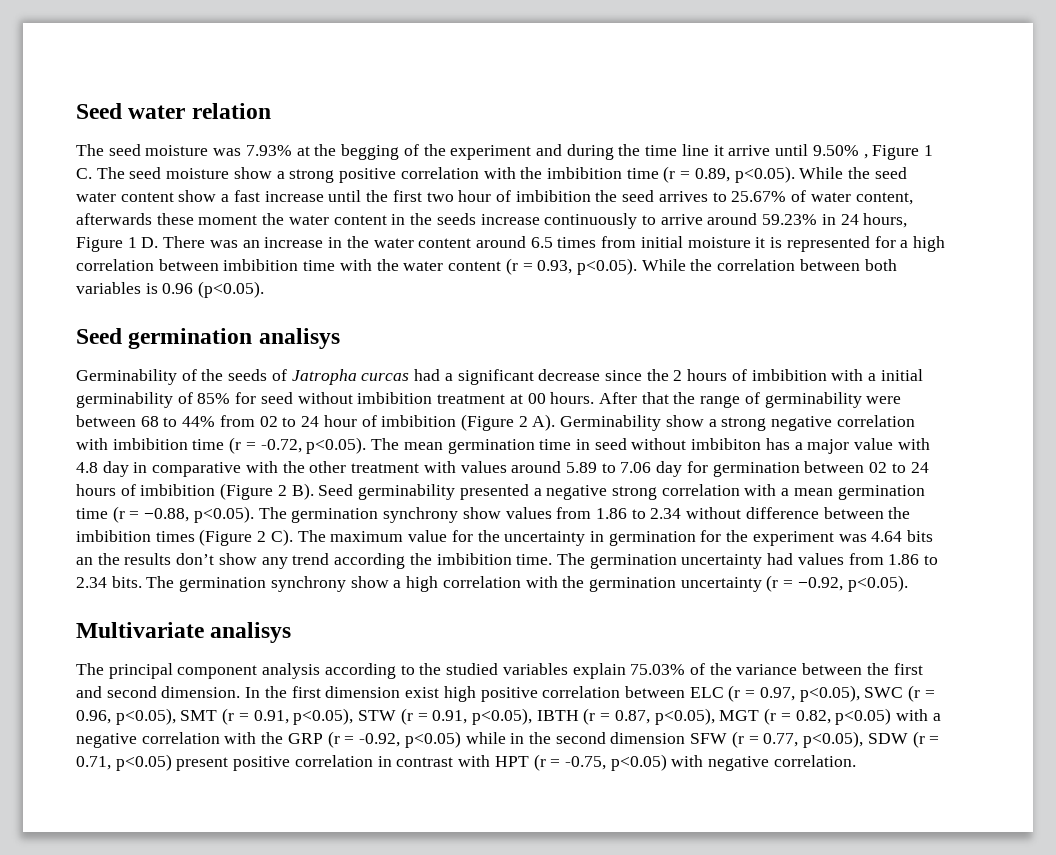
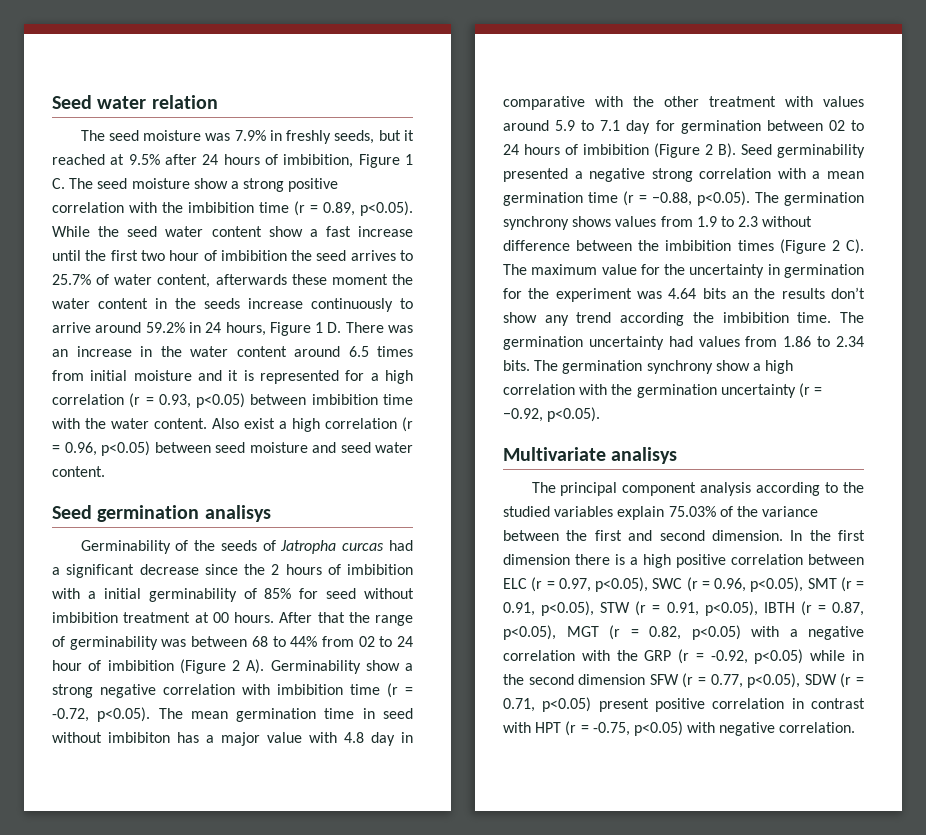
[245,144,868,160] 7.93% at the begging of the experiment and during the time line it arrive until 9.50% , -> [234,130,415,144] [52,154,354,168] 7.9% in freshly seeds, but it reached at 9.5% after 24 hours of imbibition,
[731,191,787,202] 25.67% -> [52,274,91,285] 25.7%
[762,214,818,225] 59.23% -> [145,322,185,333] 59.2%
(751, 242) none -> [198,370,222,381] and
(154, 265) none -> [129,393,246,408] (r = 0.93, p<0.05)
[448,258,897,275] [76,281,265,298] content (r = 0.93, p<0.05). While the correlation between both variables is 0.96 (p<0.05). -> [154,417,413,432] [52,441,413,456] [52,466,105,477] content. Also exist a high correlation (r = 0.96, p<0.05) between seed moisture and seed water content.
[866,396,902,404] were -> [161,639,187,647] was
[565,462,652,473] 5.89 to 7.06 -> [555,120,621,131] 5.9 to 7.1
[462,507,682,519] show values from 1.86 to 2.34 -> [572,216,759,227] shows values from 1.9 to 2.3
[405,687,440,698] exist -> [575,554,638,565] there is a

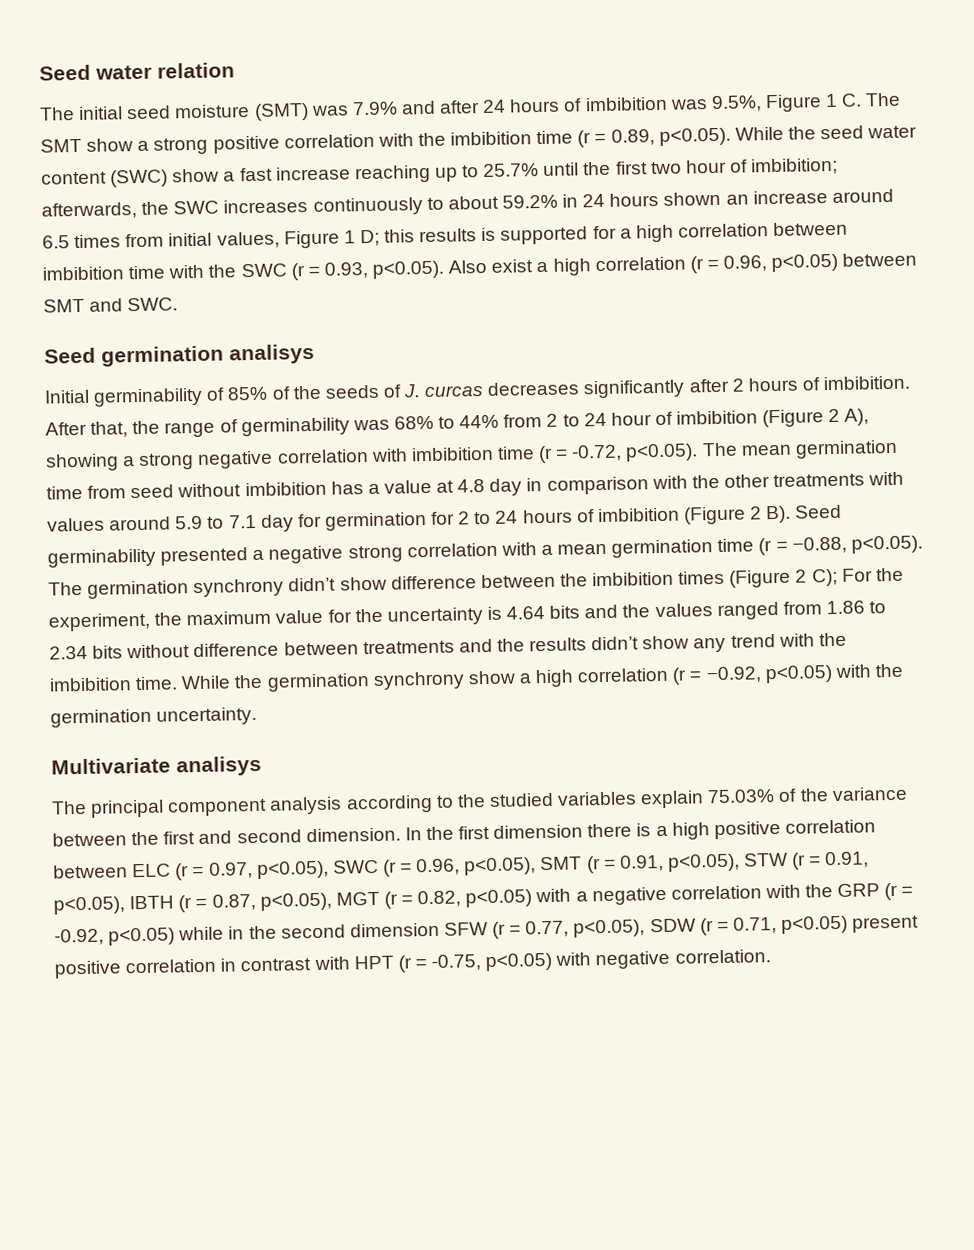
[108,130,202,141] seed moisture -> [78,103,309,121] initial seed moisture (SMT)
[269,130,415,144] [52,154,160,165] in freshly seeds, but it reached at 9.5% -> [400,100,436,115] and
[283,154,354,168] imbibition, -> [584,95,762,113] imbibition was 9.5%,
[97,178,190,189] seed moisture -> [40,138,82,153] SMT
(262, 231) none -> [110,169,169,188] (SWC)
(413, 231) none -> [354,163,540,184] reaching up to 25.7%
[220,250,414,261] [52,274,413,288] [52,298,413,312] [52,322,414,336] [52,346,287,357] imbibition the seed arrives to 25.7% of water content, afterwards these moment the water content in the seeds increase continuously to arrive around 59.2% in 24 hours, Figure 1 D. There was an increase in the water content -> [750,157,839,176] [41,190,828,220] imbibition; afterwards, the SWC increases continuously to about 59.2% in 24 hours shown an increase
[133,370,413,384] [52,393,246,408] moisture and it is represented for a high correlation (r = 0.93, p<0.05) -> [216,223,769,249] values, Figure 1 D; this results is supported for a high correlation
[111,418,207,429] water content. -> [240,260,445,281] SWC (r = 0.93, p<0.05).
[215,442,413,453] [52,466,105,477] [52,505,271,522] [80,540,413,554] [52,564,413,578] [52,588,414,602] [52,612,345,623] seed moisture and seed water content. // Seed germination analisys // Germinability of the seeds of Jatropha curcas had a significant decrease since the 2 hours of imbibition with a initial germinability of 85% for seed without imbibition treatment at 00 hours. After that -> [43,297,179,313] [44,343,315,367] [44,375,911,407] [45,421,129,438] SMT and SWC. // Seed germination analisys // Initial germinability of 85% of the seeds of J. curcas decreases significantly after 2 hours of imbibition. After that,
[191,636,268,647] between 68 -> [393,415,434,430] 68%
[358,636,375,647] 02 -> [546,413,559,427] 2
[246,659,400,674] A). Germinability show -> [844,408,870,426] [45,453,119,472] A), showing
[362,708,413,719] [52,732,170,743] in seed without imbibiton -> [87,481,327,499] from seed without imbibition
[221,732,337,746] major value with -> [383,479,455,494] value at
[503,96,585,110] comparative -> [546,476,649,495] comparison
[709,96,776,107] treatment -> [773,473,866,488] treatments
[766,120,845,131] between 02 -> [431,511,471,525] for 2
[572,216,813,227] shows values from 1.9 to 2.3 without -> [288,576,387,592] didn’t show
[846,239,864,254] [503,264,527,275] C). The -> [811,567,904,587] [48,612,183,632] C); For the experiment, the
[767,264,864,278] [503,287,865,302] [503,312,864,326] [503,336,864,350] [503,360,559,371] in germination for the experiment was 4.64 bits an the results don’t show any trend according the imbibition time. The germination uncertainty had values from 1.86 to 2.34 bits. The -> [486,600,887,621] [49,632,847,660] [49,674,264,692] is 4.64 bits and the values ranged from 1.86 to 2.34 bits without difference between treatments and the results didn’t show any trend with the imbibition time. While the
[579,383,823,398] [503,407,601,422] with the germination uncertainty (r = −0.92, p<0.05). -> [672,663,903,685] [50,706,258,728] (r = −0.92, p<0.05) with the germination uncertainty.

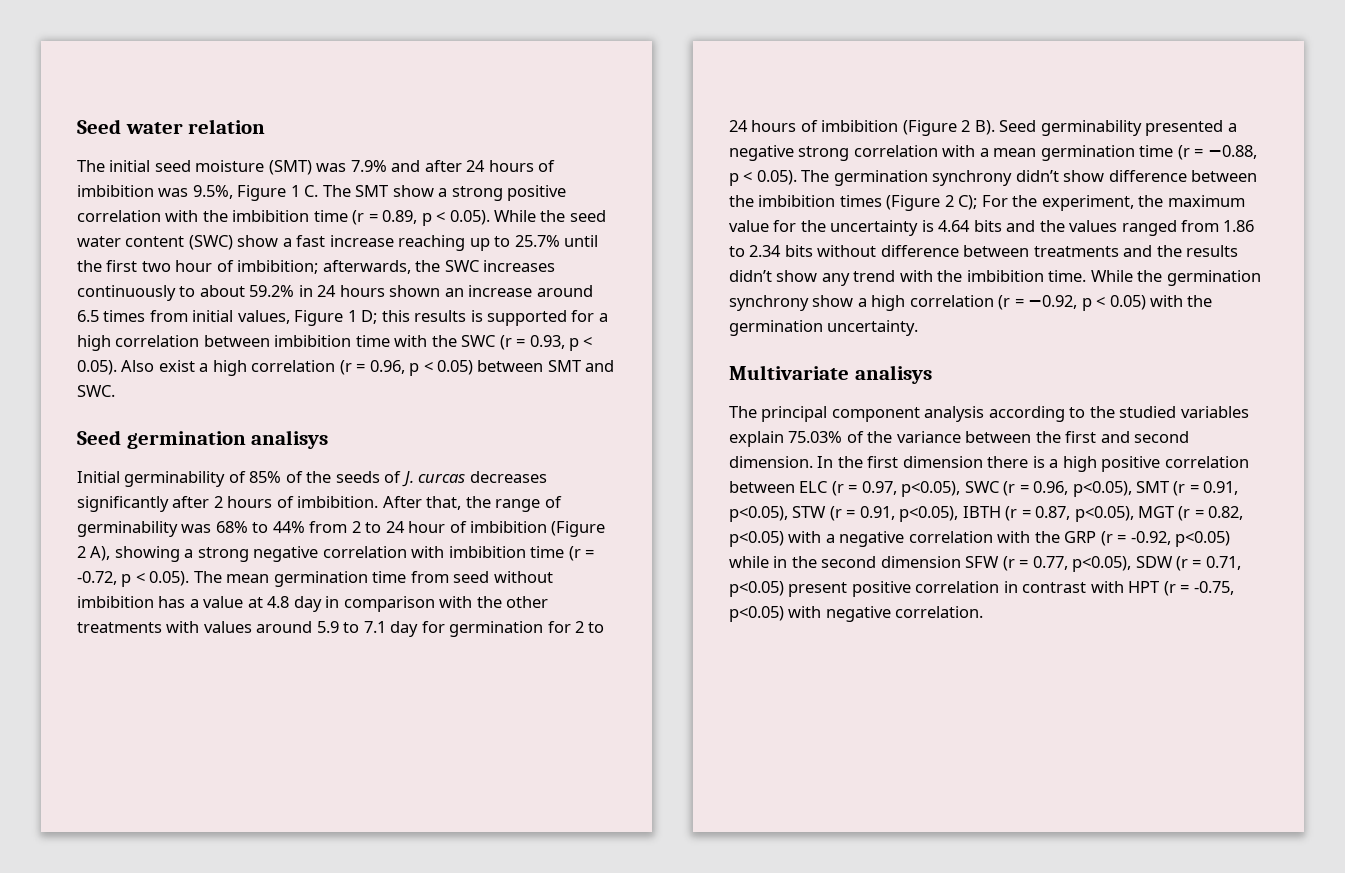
[658,127,731,146] p<0.05). -> [421,210,490,226] p < 0.05).
[372,260,445,279] p<0.05). -> [569,336,593,351] [77,360,117,375] p < 0.05).
[771,253,839,273] p<0.05) -> [409,360,474,376] p < 0.05)
[625,443,699,462] p<0.05). -> [121,571,190,587] p < 0.05).
[850,535,923,554] p<0.05). -> [729,170,797,186] p < 0.05).
[764,665,833,684] p<0.05) -> [1081,295,1146,311] p < 0.05)

